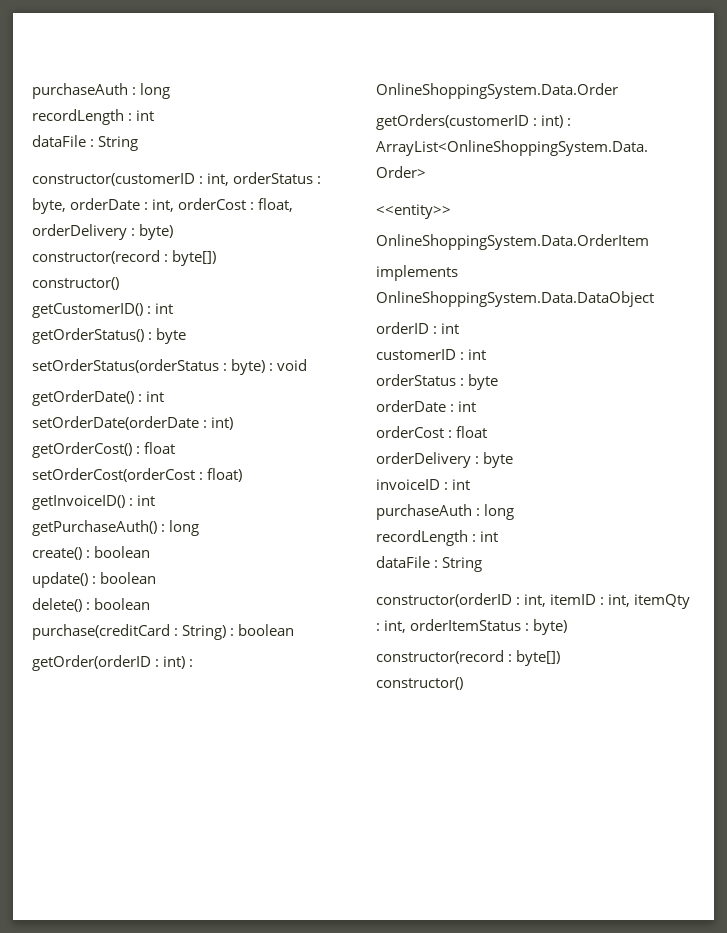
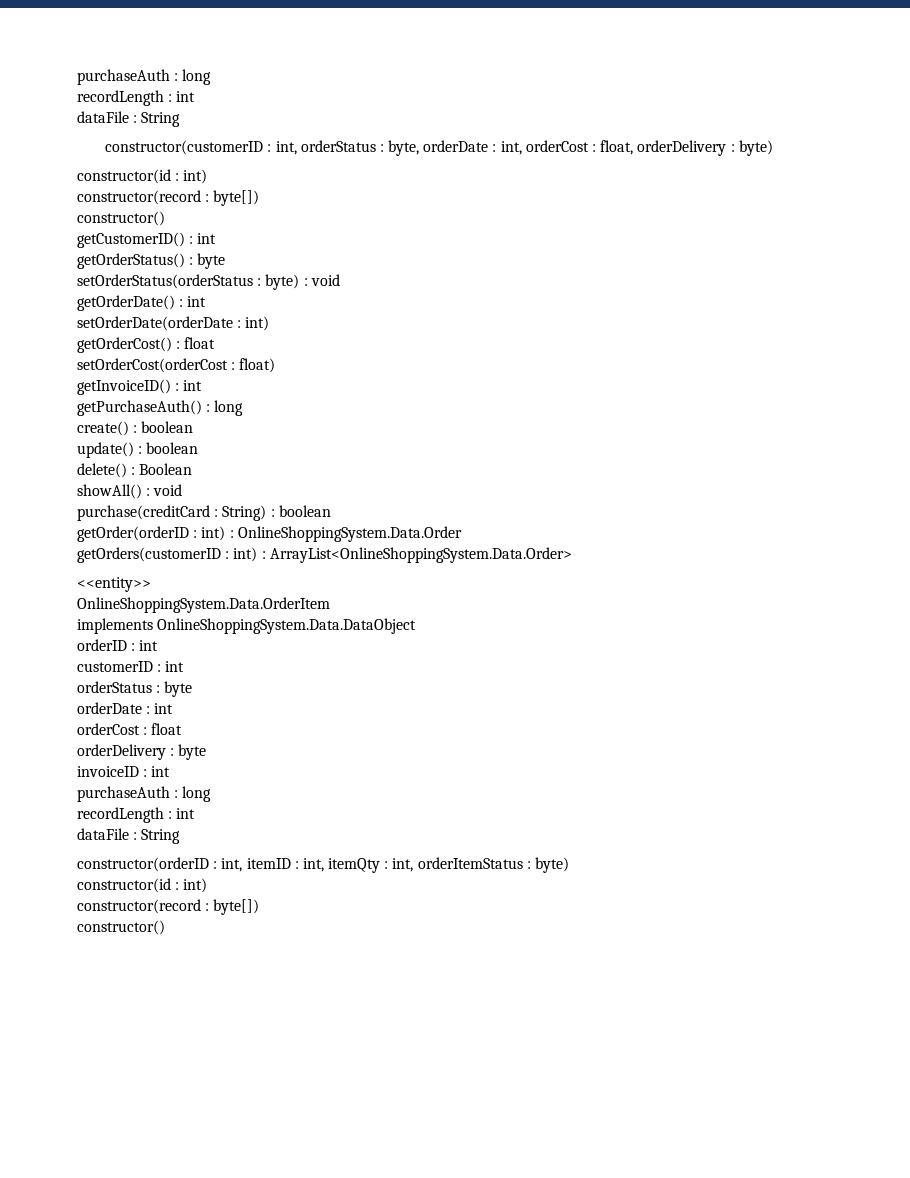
(174, 232) none -> [77,169,208,184] // constructor(id : int)
[94,598,151,610] boolean -> [139,463,193,475] [77,484,183,499] Boolean // showAll() : void
(568, 627) none -> [77,878,208,893] // constructor(id : int)

